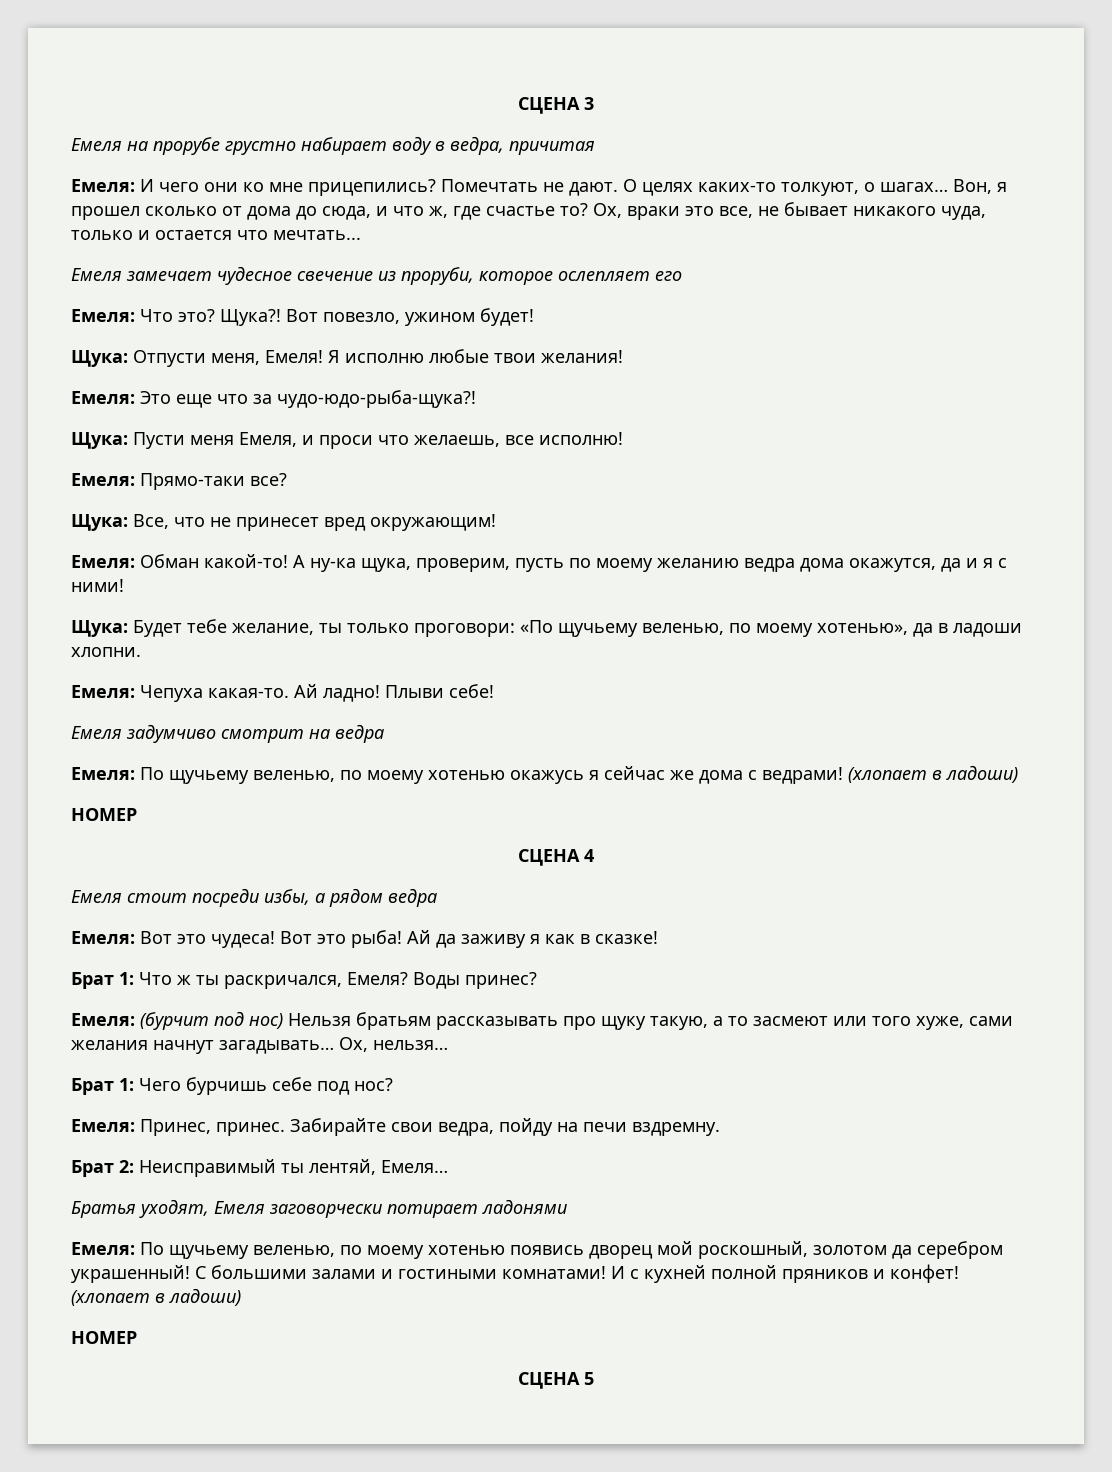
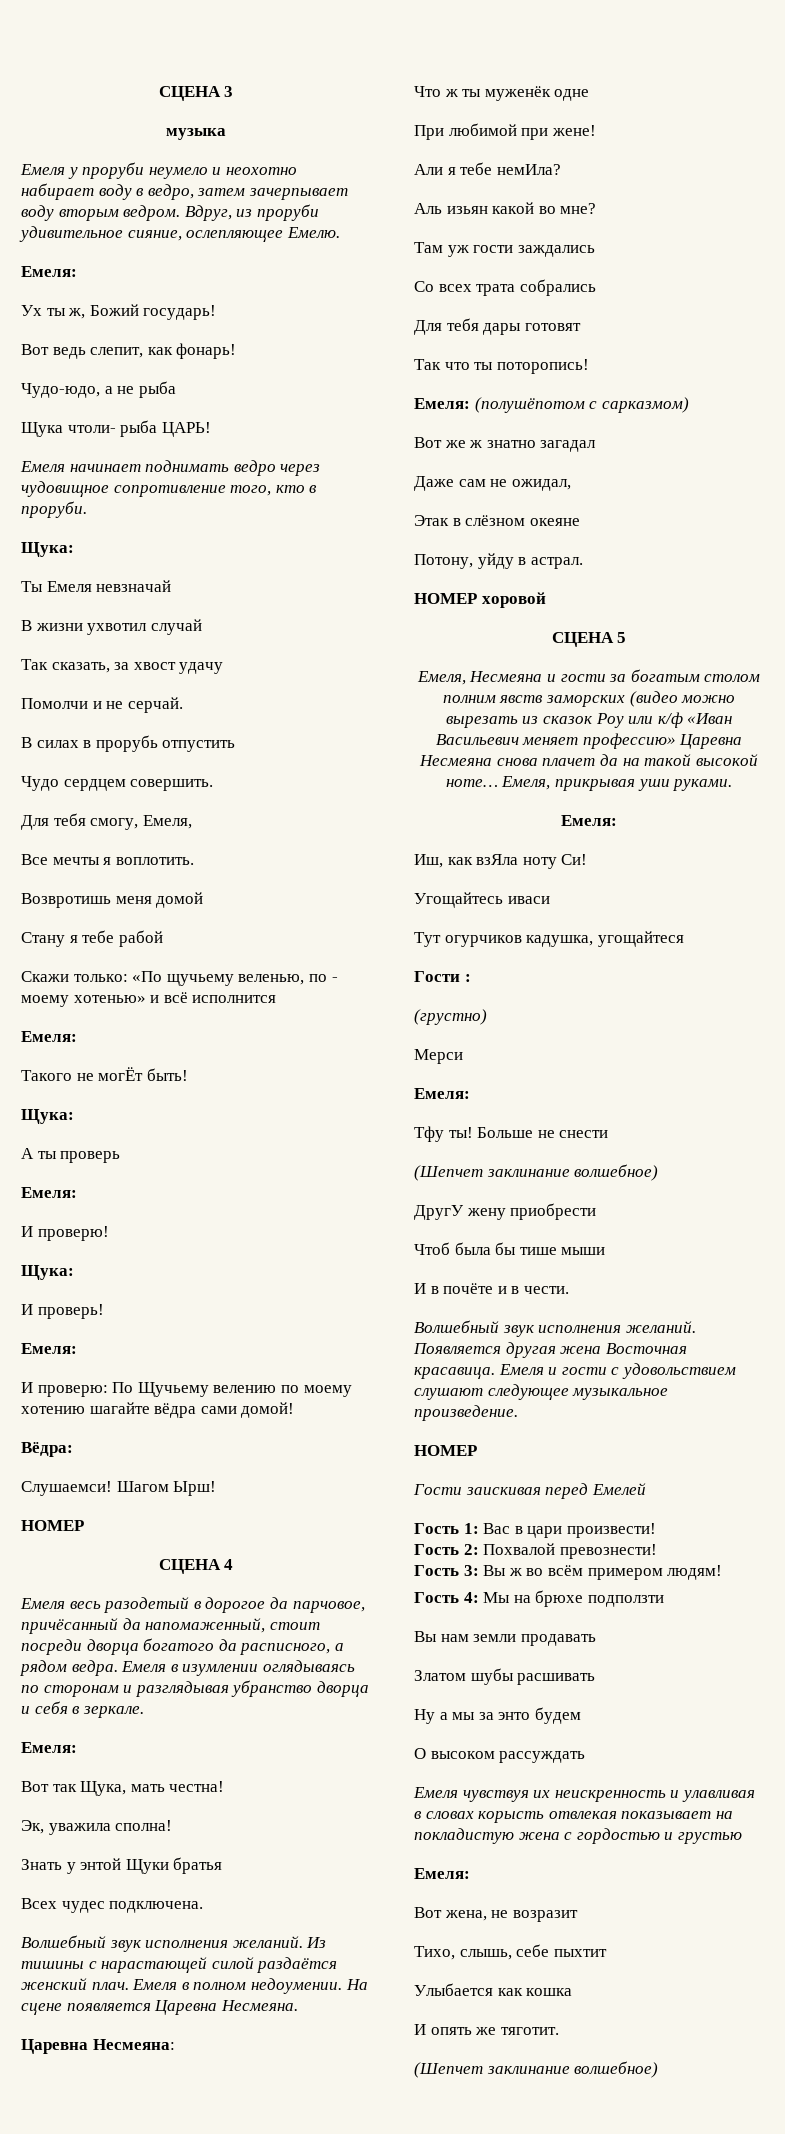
[71,136,595,155] [71,179,1007,196] [71,202,986,220] [71,230,361,240] [71,266,682,285] [71,308,534,326] [71,349,623,367] [71,390,476,408] [71,432,623,449] [71,473,287,490] [71,514,496,531] [71,554,1007,572] [71,579,124,592] [71,619,1022,637] [71,647,141,657] [71,684,494,702] [71,724,384,743] [71,765,1018,784] [71,808,137,821] [518,849,594,866] [71,888,437,907] [71,930,658,948] [71,972,537,989] [71,1011,1013,1030] [71,1037,448,1054] [71,1077,393,1095] [71,1118,720,1136] [71,1159,448,1177] [71,1199,567,1218] [71,1241,1003,1259] [71,1264,959,1283] [71,1288,241,1306] [71,1331,137,1344] [518,1372,594,1389] // Емеля на прорубе грустно набирает воду в ведра, причитая // Емеля: И чего они ко мне прицепились? Помечтать не дают. О целях каких-то толкуют, о шагах… Вон, я прошел сколько от дома до сюда, и что ж, где счастье то? Ох, враки это все, не бывает никакого чуда, только и остается что мечтать... // Емеля замечает чудесное свечение из проруби, которое ослепляет его // Емеля: Что это? Щука?! Вот повезло, ужином будет! // Щука: Отпусти меня, Емеля! Я исполню любые твои желания! // Емеля: Это еще что за чудо-юдо-рыба-щука?! // Щука: Пусти меня Емеля, и проси что желаешь, все исполню! // Емеля: Прямо-таки все? // Щука: Все, что не принесет вред окружающим! // Емеля: Обман какой-то! А ну-ка щука, проверим, пусть по моему желанию ведра дома окажутся, да и я с ними! // Щука: Будет тебе желание, ты только проговори: «По щучьему веленью, по моему хотенью», да в ладоши хлопни. // Емеля: Чепуха какая-то. Ай ладно! Плыви себе! // Емеля задумчиво смотрит на ведра // Емеля: По щучьему веленью, по моему хотенью окажусь я сейчас же дома с ведрами! (хлопает в ладоши) // НОМЕР // СЦЕНА 4 // Емеля стоит посреди избы, а рядом ведра // Емеля: Вот это чудеса! Вот это рыба! Ай да заживу я как в сказке! // Брат 1: Что ж ты раскричался, Емеля? Воды принес? // Емеля: (бурчит под нос) Нельзя братьям рассказывать про щуку такую, а то засмеют или того хуже, сами желания начнут загадывать… Ох, нельзя… // Брат 1: Чего бурчишь себе под нос? // Емеля: Принес, принес. Забирайте свои ведра, пойду на печи вздремну. // Брат 2: Неисправимый ты лентяй, Емеля… // Братья уходят, Емеля заговорчески потирает ладонями // Емеля: По щучьему веленью, по моему хотенью появись дворец мой роскошный, золотом да серебром украшенный! С большими залами и гостиными комнатами! И с кухней полной пряников и конфет! (хлопает в ладоши) // НОМЕР // СЦЕНА 5 -> [166,128,226,140] [20,162,297,179] [21,183,348,200] [21,204,319,221] [19,226,340,242] [21,266,77,277] [21,304,217,320] [21,343,237,359] [21,381,176,398] [21,420,211,437] [20,460,321,476] [21,481,318,497] [21,501,87,518] [21,542,74,557] [21,580,172,592] [21,619,202,635] [21,659,224,674] [21,697,183,713] [21,735,236,752] [21,776,214,791] [21,813,192,830] [21,854,194,865] [21,892,204,908] [21,930,163,947] [21,971,338,986] [21,992,277,1007] [21,1031,77,1042] [21,1067,188,1081] [21,1109,74,1124] [21,1148,121,1163] [21,1187,77,1198] [21,1226,109,1241] [21,1265,74,1280] [21,1304,104,1319] [21,1343,77,1354] [21,1382,352,1397] [21,1402,295,1418] [21,1442,73,1457] [21,1481,217,1496] [21,1520,84,1531] [158,1559,234,1574] [20,1597,365,1613] [21,1618,320,1634] [21,1638,344,1655] [20,1660,355,1676] [21,1680,369,1697] [21,1701,144,1718] [21,1742,77,1753] [21,1781,225,1796] [21,1820,173,1835] [21,1857,223,1874] [21,1898,204,1913] [21,1935,327,1952] [21,1957,338,1973] [21,1978,368,1994] [21,2000,298,2015] [21,2039,175,2054] [414,86,590,101] [414,123,596,140] [414,162,561,175] [414,202,597,214] [414,242,595,257] [414,279,596,296] [414,318,581,335] [414,359,589,374] [414,397,689,413] [414,437,597,452] [414,476,571,491] [414,515,580,526] [414,553,583,569] [414,592,546,608] [551,632,627,647] [416,669,761,685] [442,691,736,707] [445,712,733,728] [435,733,743,749] [419,754,758,766] [445,776,733,791] [561,815,617,826] [414,854,588,869] [414,892,550,908] [414,931,684,947] [414,971,471,982] [414,1009,487,1025] [414,1049,463,1064] [414,1088,470,1099] [414,1126,609,1142] [414,1164,659,1181] [414,1203,597,1220] [414,1242,606,1255] [414,1283,569,1294] [414,1320,696,1337] [413,1342,687,1358] [414,1363,736,1379] [414,1384,669,1400] [414,1405,518,1421] [414,1445,477,1456] [413,1483,646,1499] [414,1523,656,1538] [414,1543,657,1559] [414,1565,723,1580] [414,1590,664,1607] [414,1631,596,1646] [414,1668,596,1685] [414,1707,581,1724] [414,1748,586,1763] [413,1787,755,1802] [414,1811,733,1823] [414,1828,742,1844] [414,1868,470,1879] [414,1907,578,1922] [414,1944,607,1960] [414,1983,573,1996] [414,2024,559,2035] [414,2061,659,2078] // музыка // Емеля у проруби неумело и неохотно набирает воду в ведро, затем зачерпывает воду вторым ведром. Вдруг, из проруби удивительное сияние, ослепляющее Емелю. // Емеля: // Ух ты ж, Божий государь! // Вот ведь слепит, как фонарь! // Чудо-юдо, а не рыба // Щука чтоли- рыба ЦАРЬ! // Емеля начинает поднимать ведро через чудовищное сопротивление того, кто в проруби. // Щука: // Ты Емеля невзначай // В жизни ухвотил случай // Так сказать, за хвост удачу // Помолчи и не серчай. // В силах в прорубь отпустить // Чудо сердцем совершить. // Для тебя смогу, Емеля, // Все мечты я воплотить. // Возвротишь меня домой // Стану я тебе рабой // Скажи только: «По щучьему веленью, по - моему хотенью» и всё исполнится // Емеля: // Такого не могЁт быть! // Щука: // А ты проверь // Емеля: // И проверю! // Щука: // И проверь! // Емеля: // И проверю: По Щучьему велению по моему хотению шагайте вёдра сами домой! // Вёдра: // Слушаемси! Шагом Ырш! // НОМЕР // СЦЕНА 4 // Емеля весь разодетый в дорогое да парчовое, причёсанный да напомаженный, стоит посреди дворца богатого да расписного, а рядом ведра. Емеля в изумлении оглядываясь по сторонам и разглядывая убранство дворца и себя в зеркале. // Емеля: // Вот так Щука, мать честна! // Эк, уважила сполна! // Знать у энтой Щуки братья // Всех чудес подключена. // Волшебный звук исполнения желаний. Из тишины с нарастающей силой раздаётся женский плач. Емеля в полном недоумении. На сцене появляется Царевна Несмеяна. // Царевна Несмеяна: // Что ж ты муженёк одне // При любимой при жене! // Али я тебе немИла? // Аль изьян какой во мне? // Там уж гости заждались // Со всех трата собрались // Для тебя дары готовят // Так что ты поторопись! // Емеля: (полушёпотом с сарказмом) // Вот же ж знатно загадал // Даже сам не ожидал, // Этак в слёзном океяне // Потону, уйду в астрал. // НОМЕР хоровой // СЦЕНА 5 // Емеля, Несмеяна и гости за богатым столом полним явств заморских (видео можно вырезать из сказок Роу или к/ф «Иван Васильевич меняет профессию» Царевна Несмеяна снова плачет да на такой высокой ноте… Емеля, прикрывая уши руками. // Емеля: // Иш, как взЯла ноту Си! // Угощайтесь иваси // Тут огурчиков кадушка, угощайтеся // Гости : // (грустно) // Мерси // Емеля: // Тфу ты! Больше не снести // (Шепчет заклинание волшебное) // ДругУ жену приобрести // Чтоб была бы тише мыши // И в почёте и в чести. // Волшебный звук исполнения желаний. Появляется другая жена Восточная красавица. Емеля и гости с удовольствием слушают следующее музыкальное произведение. // НОМЕР // Гости заискивая перед Емелей // Гость 1: Вас в цари произвести! // Гость 2: Похвалой превознести! // Гость 3: Вы ж во всём примером людям! // Гость 4: Мы на брюхе подползти // Вы нам земли продавать // Златом шубы расшивать // Ну а мы за энто будем // О высоком рассуждать // Емеля чувствуя их неискренность и улавливая в словах корысть отвлекая показывает на покладистую жена с гордостью и грустью // Емеля: // Вот жена, не возразит // Тихо, слышь, себе пыхтит // Улыбается как кошка // И опять же тяготит. // (Шепчет заклинание волшебное)

